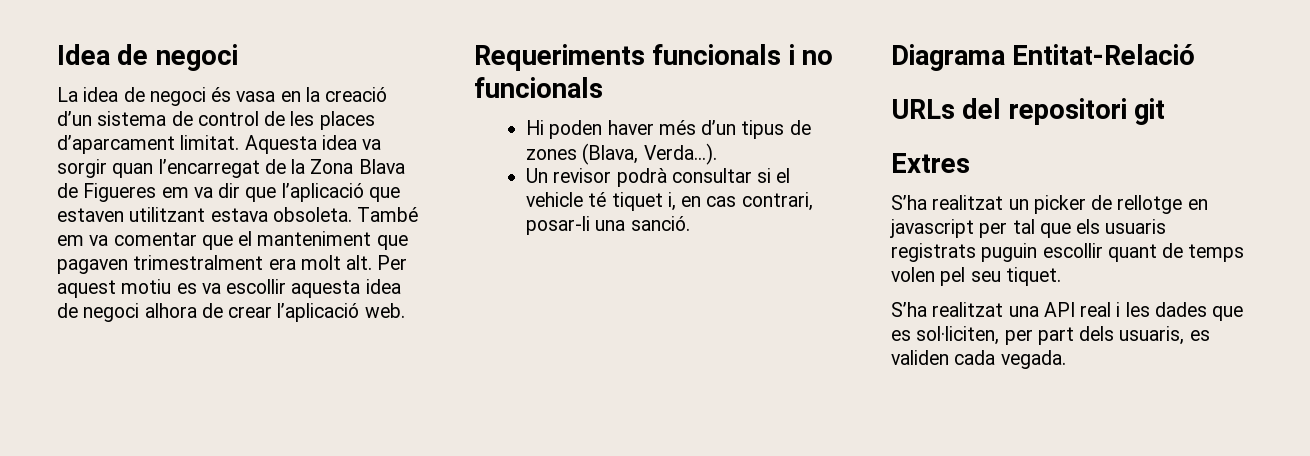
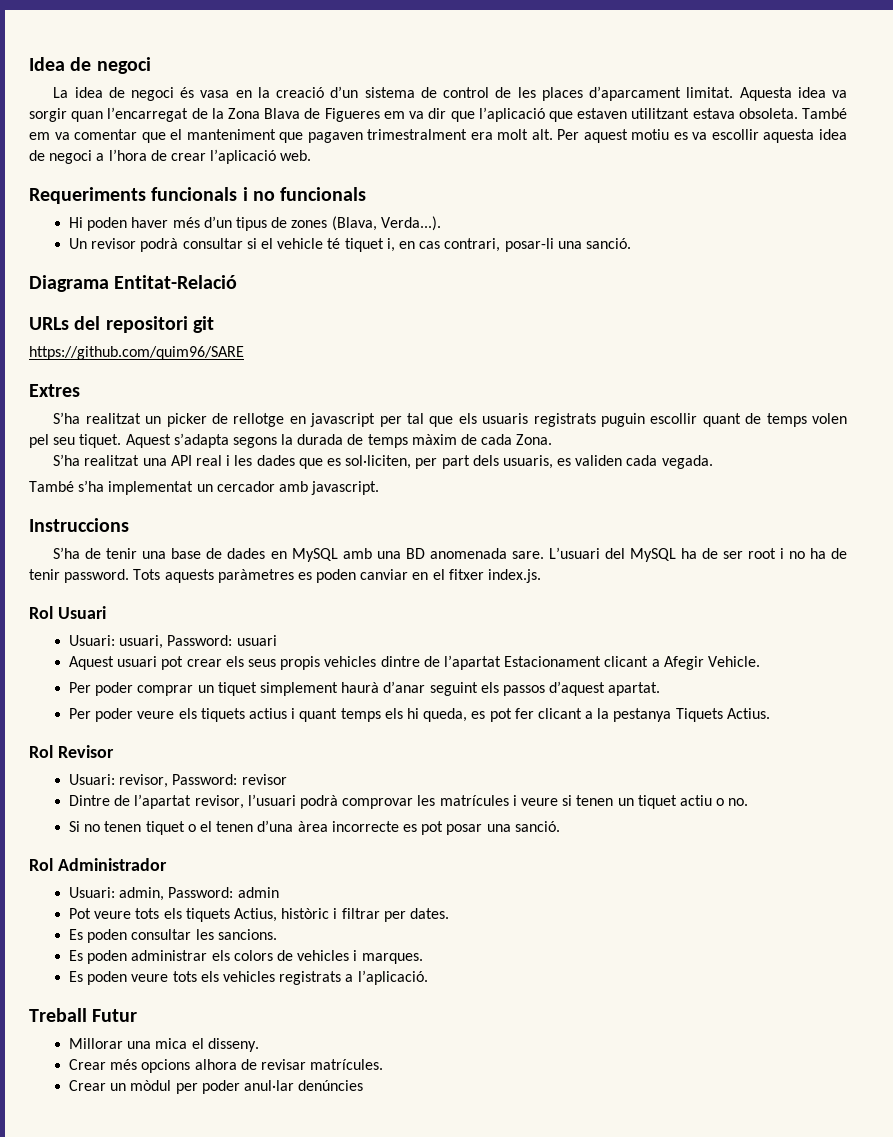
[144,303,197,318] alhora -> [96,149,147,161] a l’hora
(1166, 111) none -> [29,346,244,360] // https://github.com/quim96/SARE
(1061, 276) none -> [125,433,553,448] Aquest s’adapta segons la durada de temps màxim de cada Zona.
(1066, 359) none -> [29,480,380,495] [29,518,129,532] [53,547,847,562] [29,569,542,583] [29,606,106,619] [69,635,277,649] [69,655,760,670] [69,681,661,696] [69,708,770,722] [29,745,114,758] [69,774,287,788] [69,794,749,809] [69,820,560,835] [29,858,167,871] [69,887,279,901] [69,908,449,922] [69,929,277,943] [69,950,423,964] [69,970,428,985] [29,1008,138,1022] [69,1038,259,1052] [69,1059,384,1073] [69,1080,364,1094] // També s’ha implementat un cercador amb javascript. // Instruccions // S’ha de tenir una base de dades en MySQL amb una BD anomenada sare. L’usuari del MySQL ha de ser root i no ha de tenir password. Tots aquests paràmetres es poden canviar en el fitxer index.js. // Rol Usuari // Usuari: usuari, Password: usuari // Aquest usuari pot crear els seus propis vehicles dintre de l’apartat Estacionament clicant a Afegir Vehicle. // Per poder comprar un tiquet simplement haurà d’anar seguint els passos d’aquest apartat. // Per poder veure els tiquets actius i quant temps els hi queda, es pot fer clicant a la pestanya Tiquets Actius. // Rol Revisor // Usuari: revisor, Password: revisor // Dintre de l’apartat revisor, l’usuari podrà comprovar les matrícules i veure si tenen un tiquet actiu o no. // Si no tenen tiquet o el tenen d’una àrea incorrecte es pot posar una sanció. // Rol Administrador // Usuari: admin, Password: admin // Pot veure tots els tiquets Actius, històric i filtrar per dates. // Es poden consultar les sancions. // Es poden administrar els colors de vehicles i marques. // Es poden veure tots els vehicles registrats a l’aplicació. // Treball Futur // Millorar una mica el disseny. // Crear més opcions alhora de revisar matrícules. // Crear un mòdul per poder anul·lar denúncies

